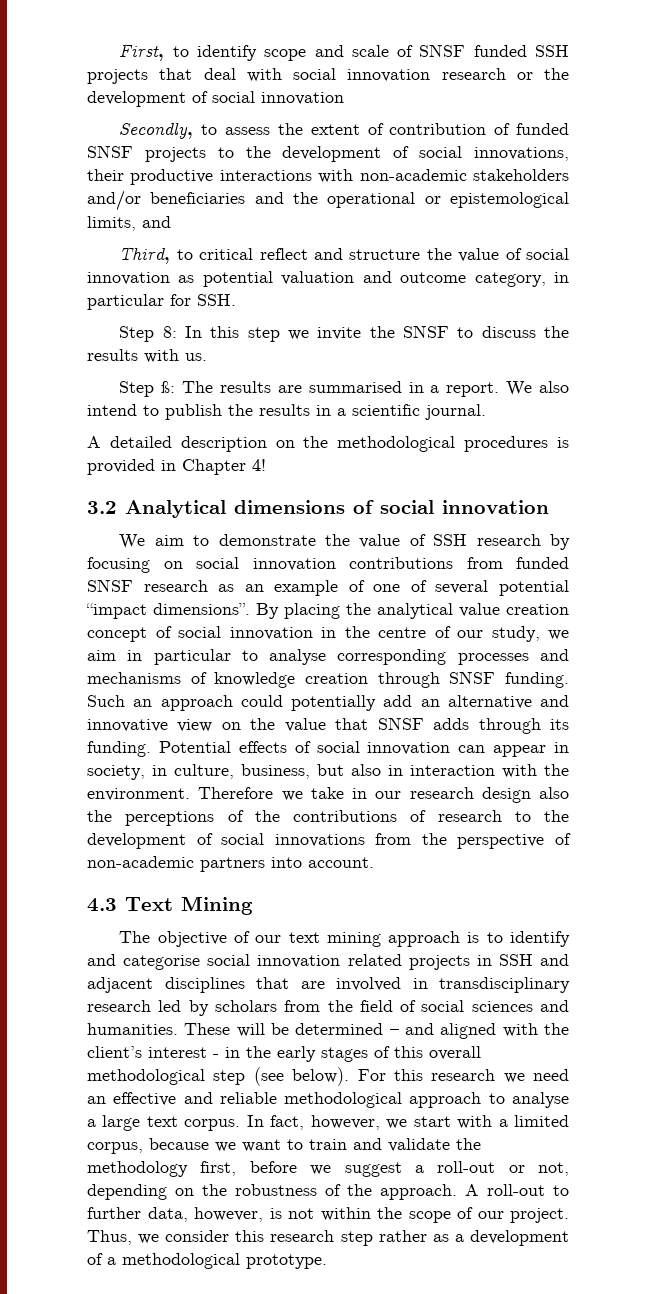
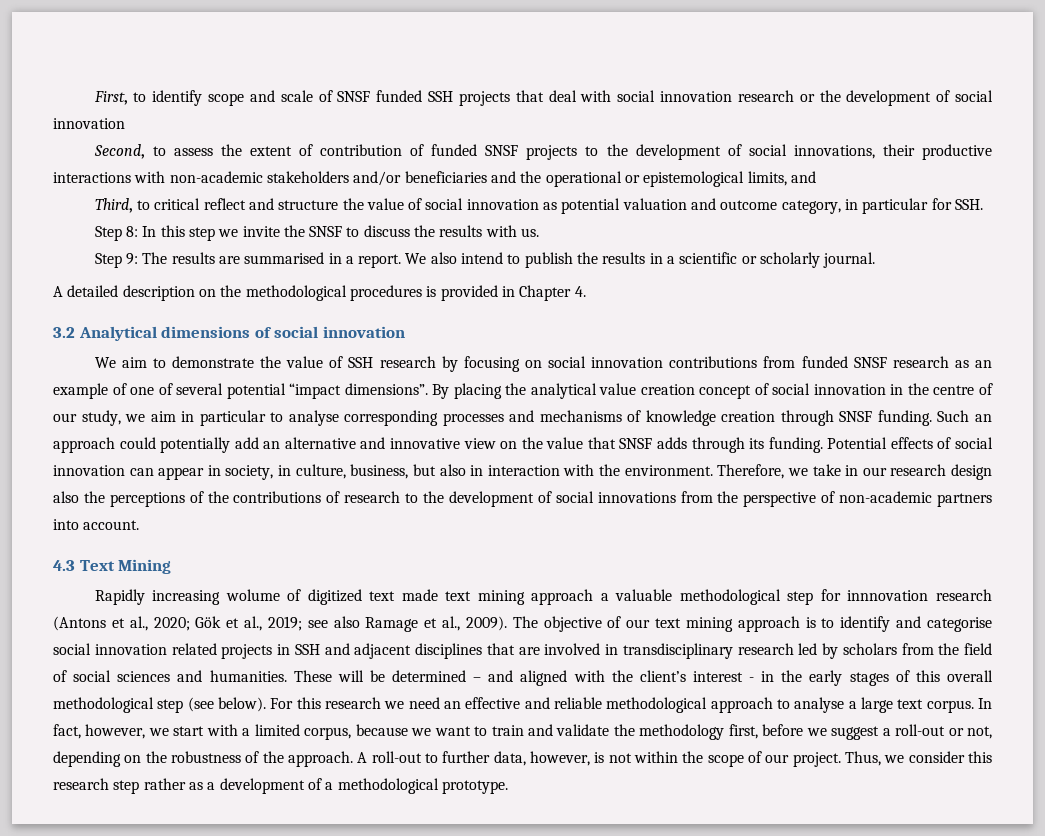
[119,122,194,139] Secondly, -> [93,144,145,159] Second,
[161,381,176,393] ß: -> [125,253,138,265] 9:
(420, 410) none -> [741,252,820,268] or scholarly
[252,459,266,471] 4! -> [574,286,586,297] 4.
[198,787,274,799] Therefore -> [717,464,785,479] Therefore,
(253, 905) none -> [94,589,993,605] [53,616,507,632] Rapidly increasing wolume of digitized text made text mining approach a valuable methodological step for innnovation research (Antons et al., 2020; Gök et al., 2019; see also Ramage et al., 2009).

